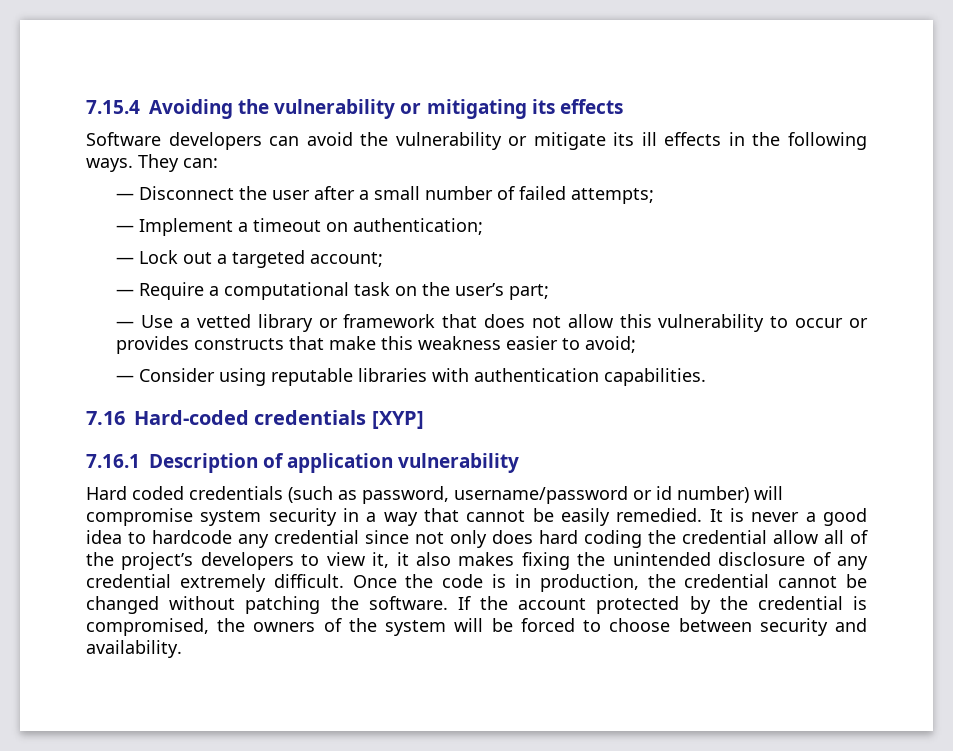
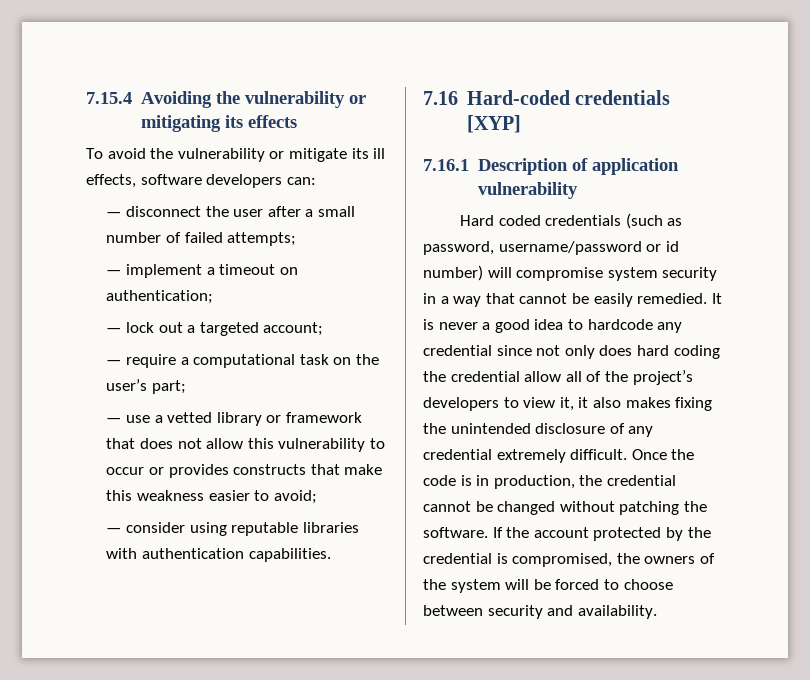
[86,132,300,150] Software developers can -> [86,148,103,159] To
[664,132,868,150] [86,154,179,172] effects in the following ways. They -> [86,174,283,188] effects, software developers
[139,186,235,200] Disconnect -> [125,206,201,217] disconnect
[139,218,234,236] Implement -> [125,264,202,278] implement
[139,250,179,264] Lock -> [125,322,154,333] lock
[139,282,205,300] Require -> [125,354,176,368] require
[141,315,174,328] Use -> [125,415,150,423] use
[139,368,216,382] Consider -> [125,522,185,533] consider

